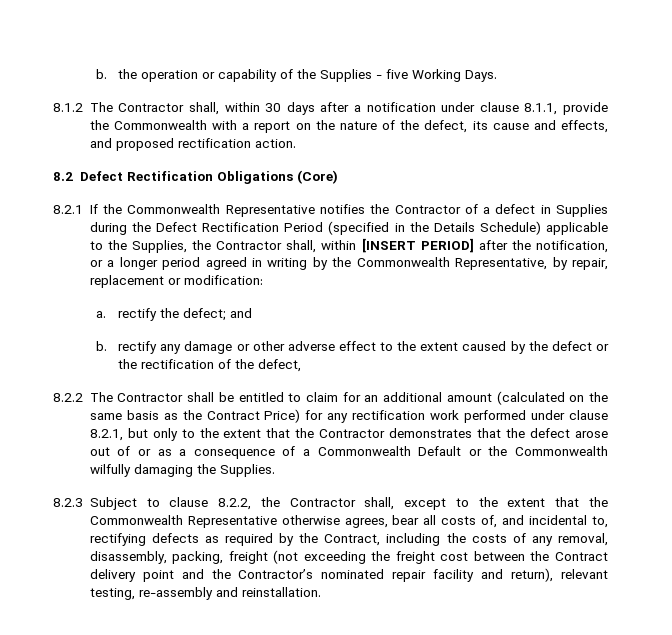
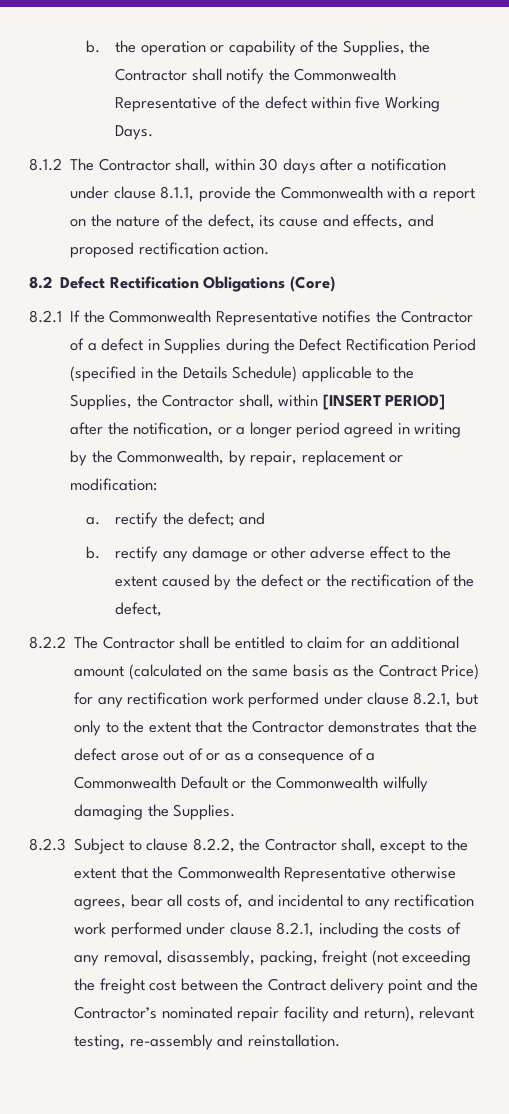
[320,69,383,82] Supplies - -> [342,40,431,56] [115,68,397,84] [115,96,352,112] Supplies, the Contractor shall notify the Commonwealth Representative of the defect within
[356,257,548,270] Commonwealth Representative, -> [117,450,225,465] Commonwealth,
[592,516,608,528] [89,533,381,546] to, rectifying defects as required by the Contract, -> [347,894,475,910] [74,922,315,938] to any rectification work performed under clause 8.2.1,

